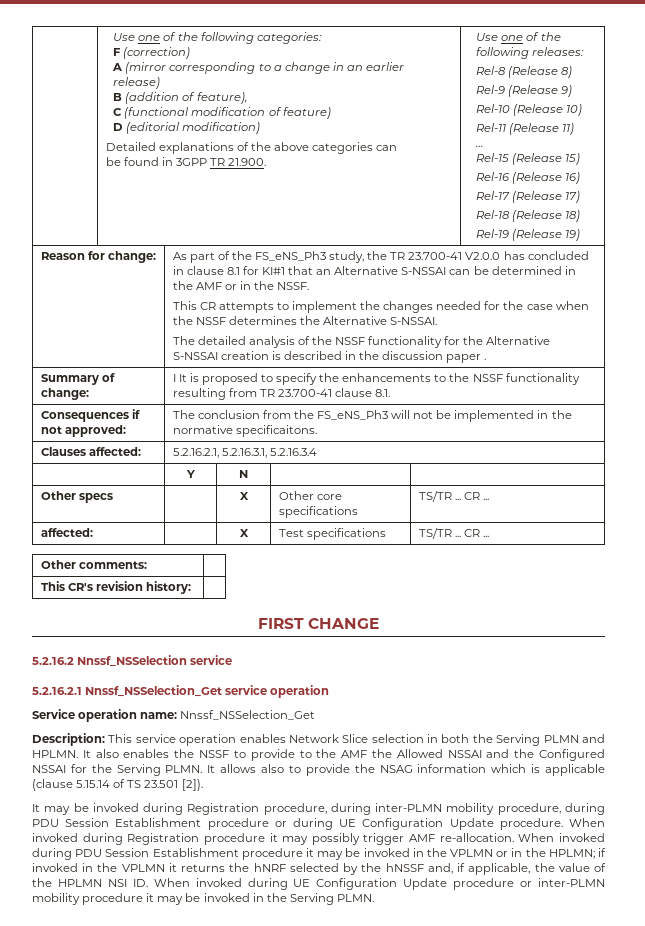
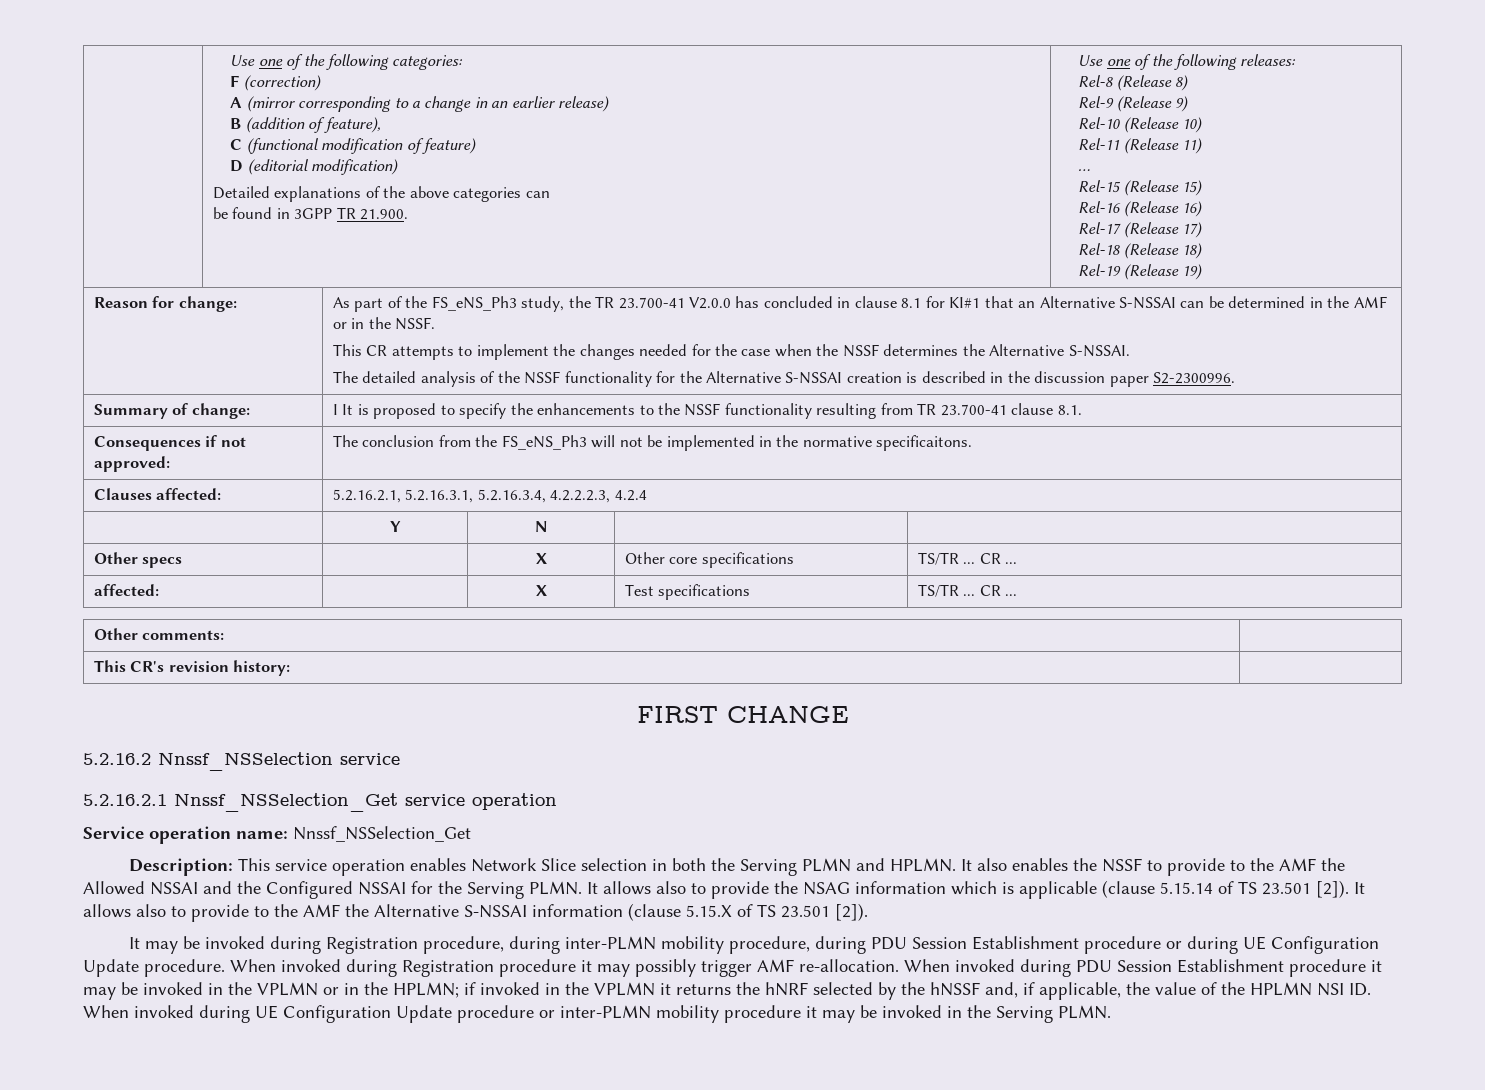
[484,358,487,360] . -> [1153,372,1236,384] S2-2300996.
[269,448,317,456] 5.2.16.3.4 -> [477,489,647,503] 5.2.16.3.4, 4.2.2.2.3, 4.2.4
(203, 785) none -> [1354,882,1365,894] [83,903,868,922] It allows also to provide to the AMF the Alternative S-NSSAI information (clause 5.15.X of TS 23.501 [2]).

